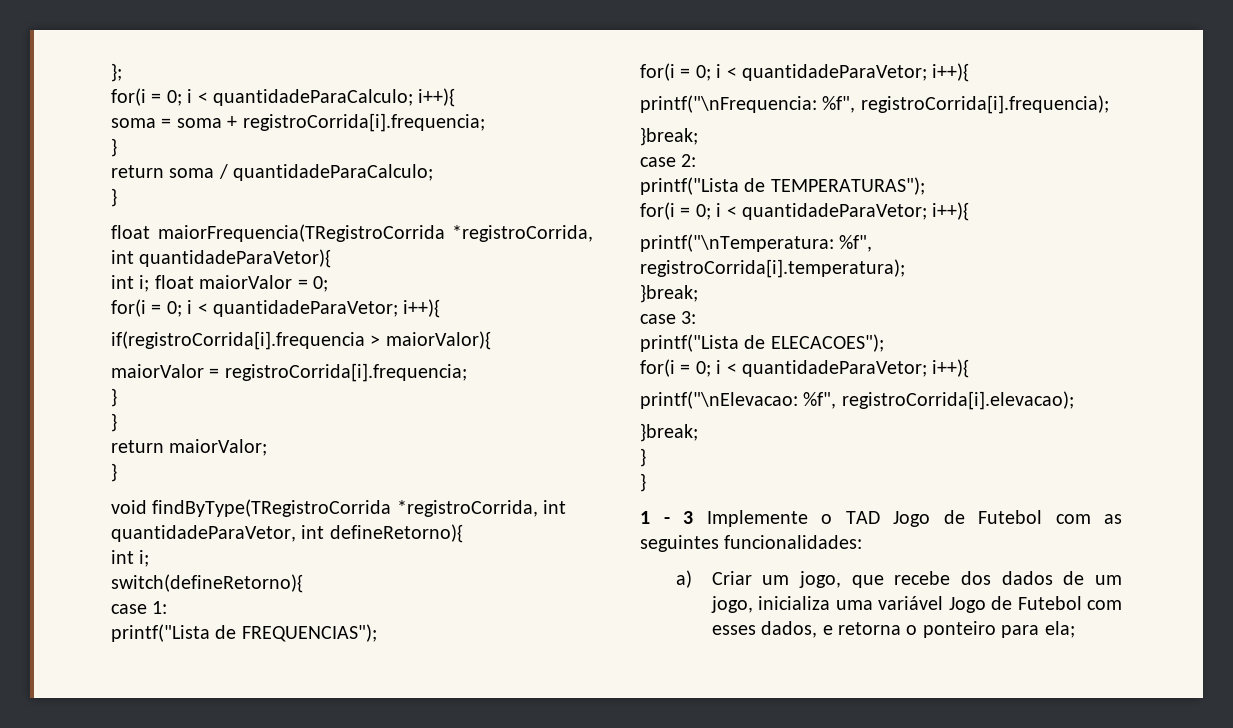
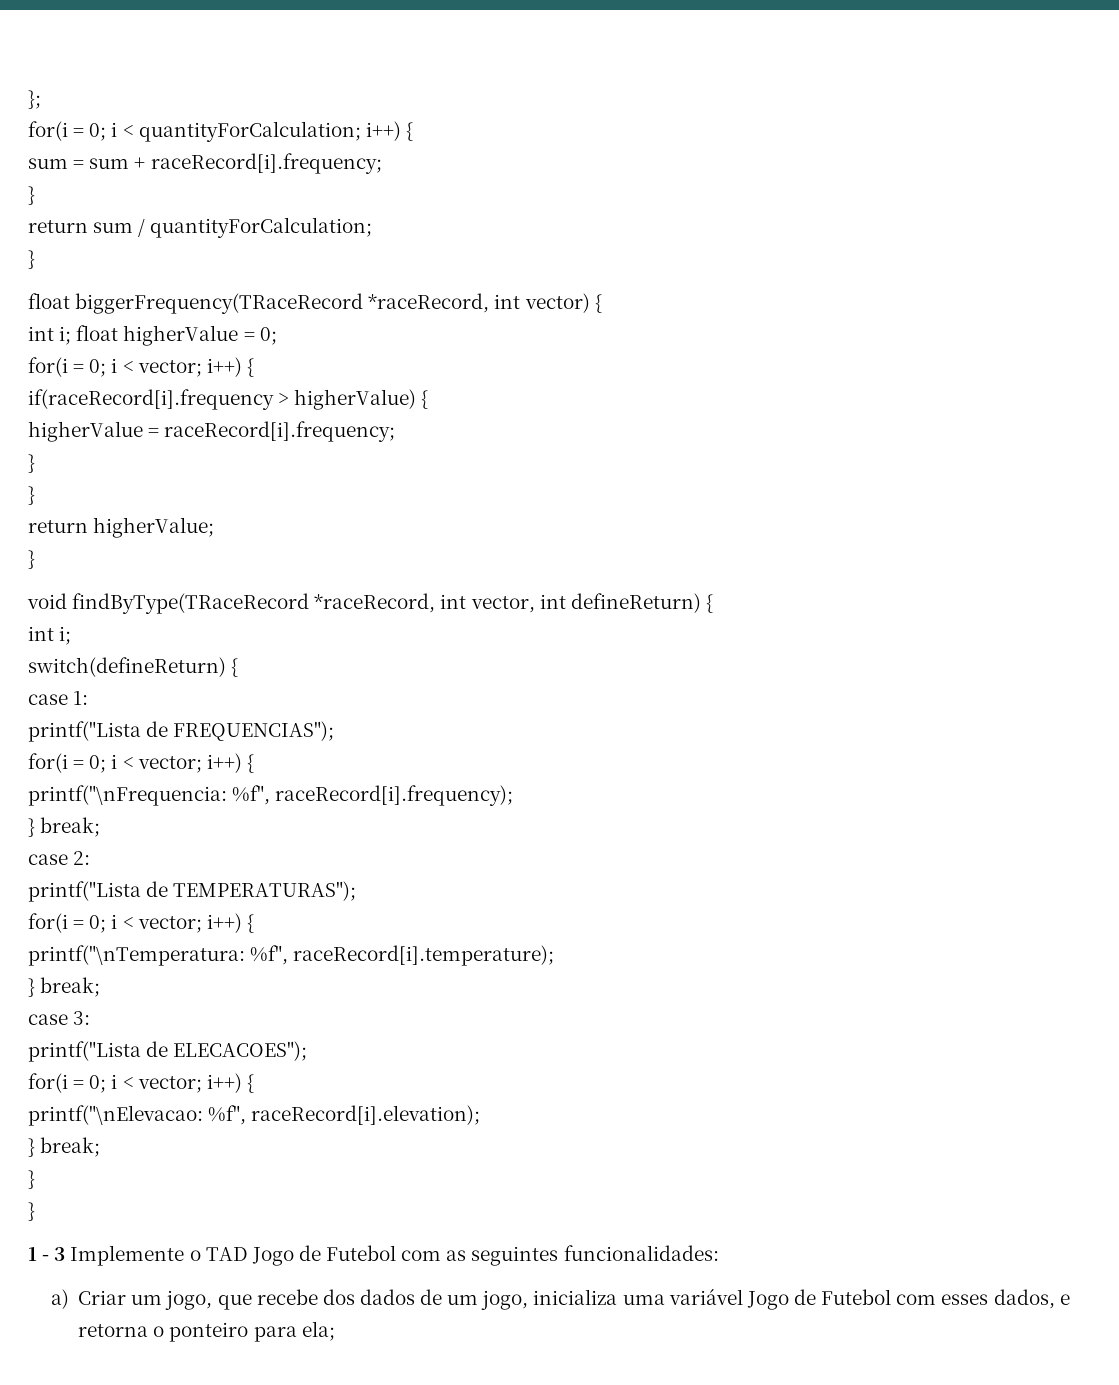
[213,88,456,107] [111,113,485,132] [111,138,117,157] [111,164,434,181] quantidadeParaCalculo; i++){ // soma = soma + registroCorrida[i].frequencia; // } // return soma / quantidadeParaCalculo; -> [138,121,413,142] [28,153,382,174] [28,186,35,205] [28,217,373,238] quantityForCalculation; i++) { // sum = sum + raceRecord[i].frequency; // } // return sum / quantityForCalculation;
[157,224,593,242] [111,249,332,268] maiorFrequencia(TRegistroCorrida *registroCorrida, int quantidadeParaVetor){ -> [75,293,602,314] biggerFrequency(TRaceRecord *raceRecord, int vector) {
[199,275,293,289] maiorValor -> [123,325,239,346] higherValue
[213,299,441,318] [111,331,491,350] [111,363,467,382] quantidadeParaVetor; i++){ // if(registroCorrida[i].frequencia > maiorValor){ // maiorValor = registroCorrida[i].frequencia; -> [137,357,254,377] [28,389,429,410] [28,421,396,442] vector; i++) { // if(raceRecord[i].frequency > higherValue) { // higherValue = raceRecord[i].frequency;
[169,439,268,456] maiorValor; -> [93,517,215,538] higherValue;
[152,499,567,517] [111,524,463,543] findByType(TRegistroCorrida *registroCorrida, int quantidadeParaVetor, int defineRetorno){ -> [72,593,713,614] findByType(TRaceRecord *raceRecord, int vector, int defineReturn) {
[111,574,303,593] switch(defineRetorno){ -> [28,657,239,677] switch(defineReturn) {
[742,63,970,82] quantidadeParaVetor; i++){ -> [137,753,254,773] vector; i++) {
[860,95,1109,114] [640,127,698,146] registroCorrida[i].frequencia); // }break; -> [275,785,514,806] [28,817,101,837] raceRecord[i].frequency); // } break;
[742,202,970,221] quantidadeParaVetor; i++){ -> [137,913,254,933] vector; i++) {
[640,259,905,278] [640,284,698,303] registroCorrida[i].temperatura); // }break; -> [293,945,555,966] [28,977,101,997] raceRecord[i].temperature); // } break;
[742,359,970,378] quantidadeParaVetor; i++){ -> [137,1073,254,1093] vector; i++) {
[841,391,1074,410] [640,423,698,442] registroCorrida[i].elevacao); // }break; -> [251,1105,481,1125] [28,1137,101,1157] raceRecord[i].elevation); // } break;

